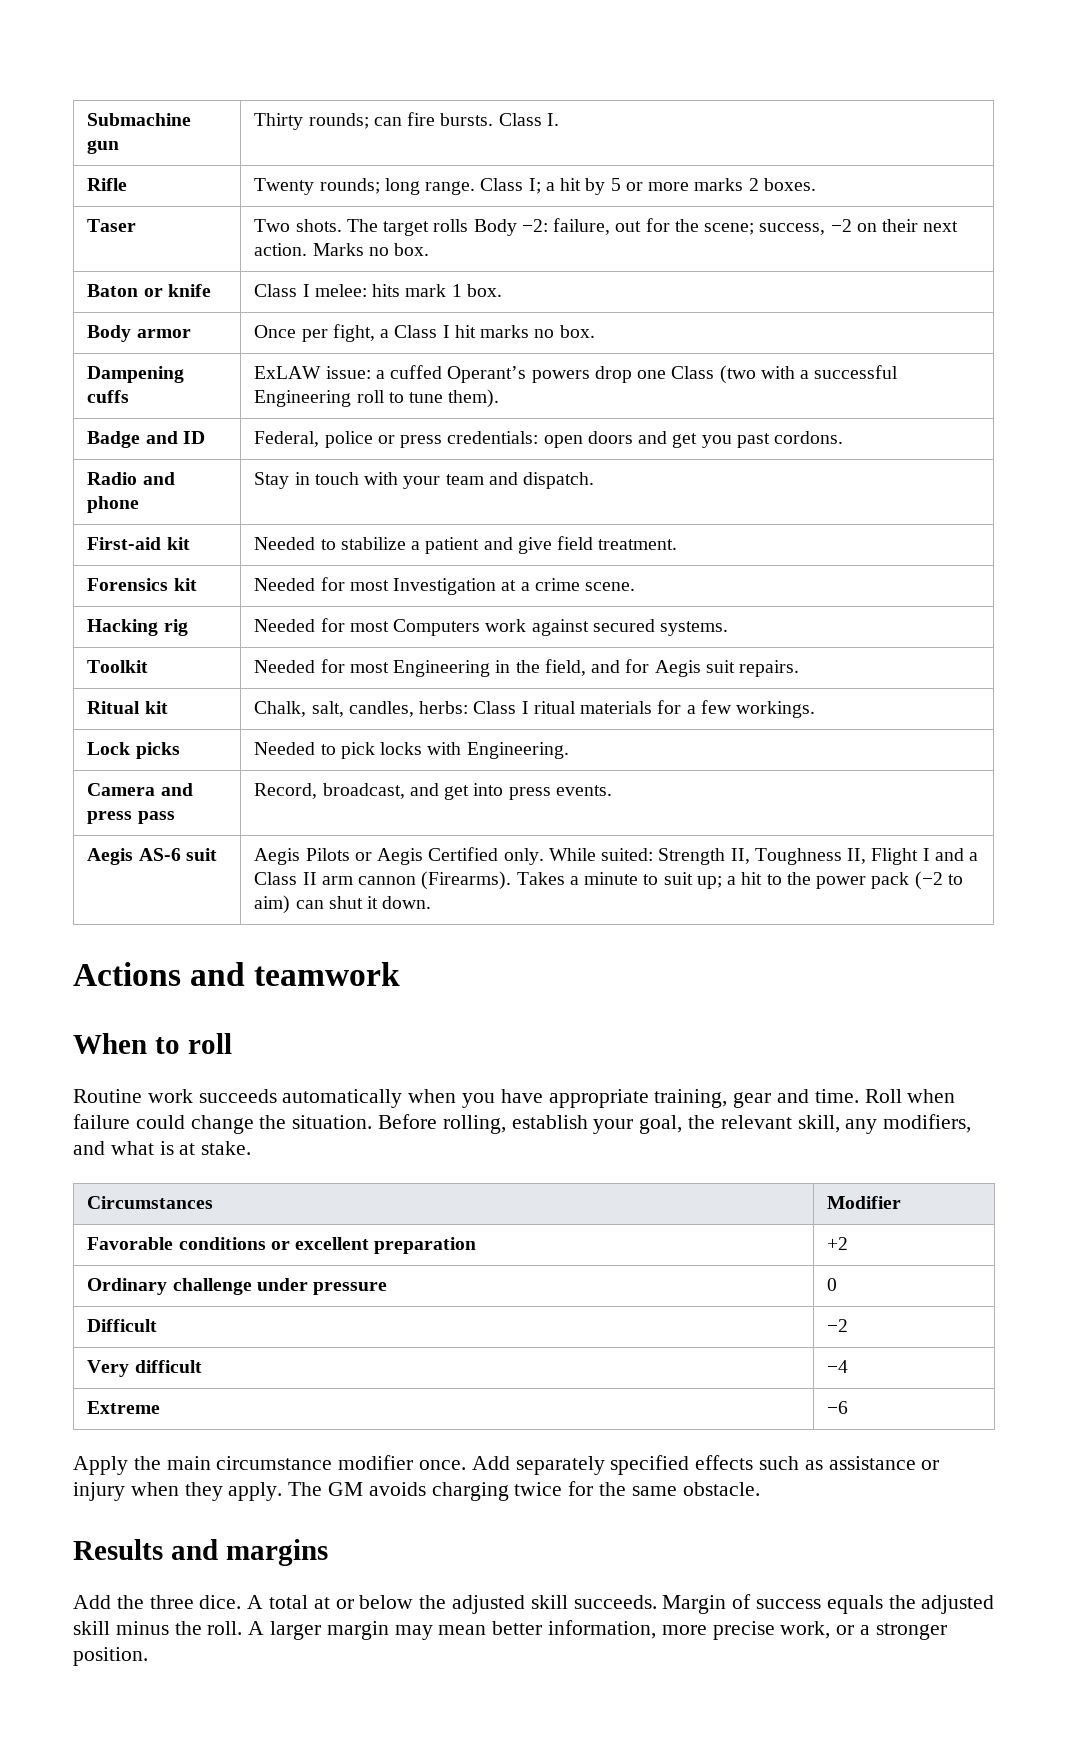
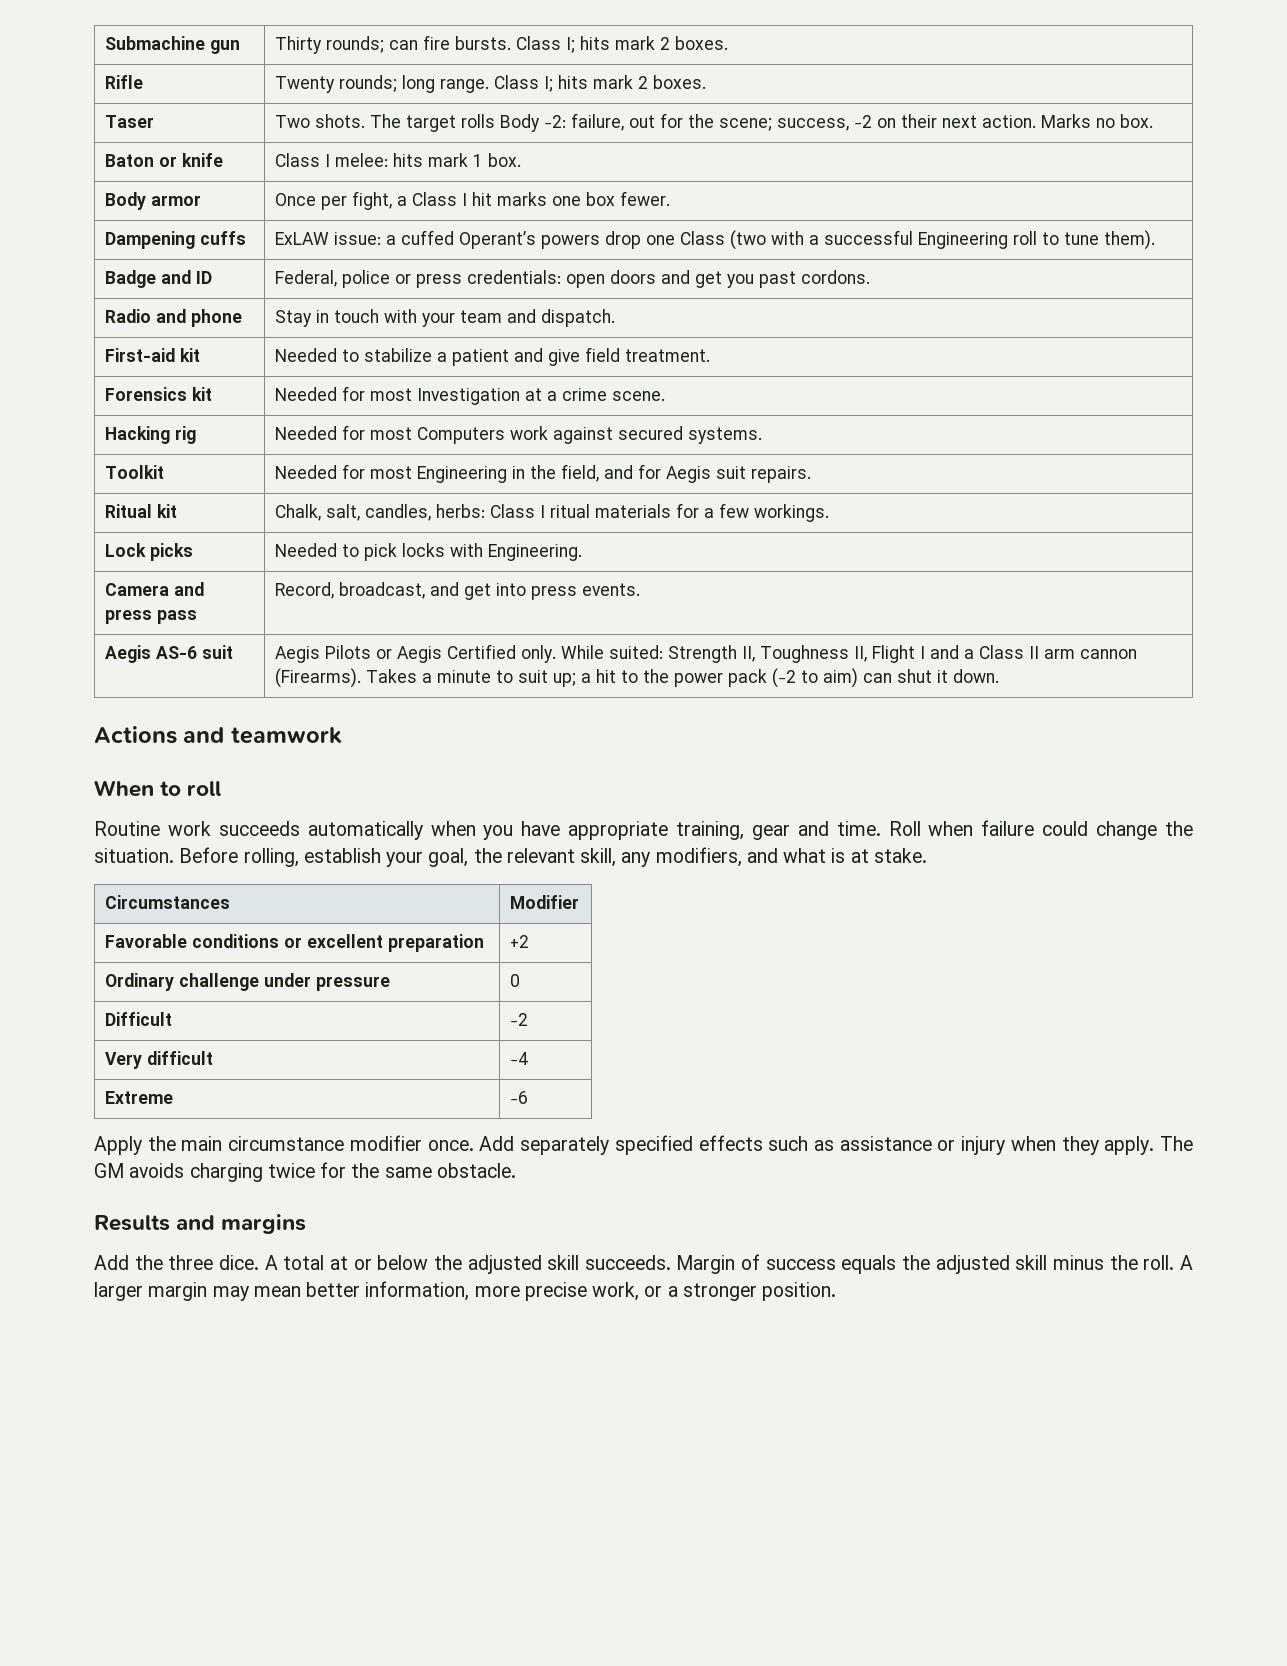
[546,113,559,126] I. -> [565,36,728,53] I; hits mark 2 boxes.
[545,178,744,195] a hit by 5 or more marks -> [557,75,633,89] hits mark
[534,325,595,338] no box. -> [551,191,670,206] one box fewer.

